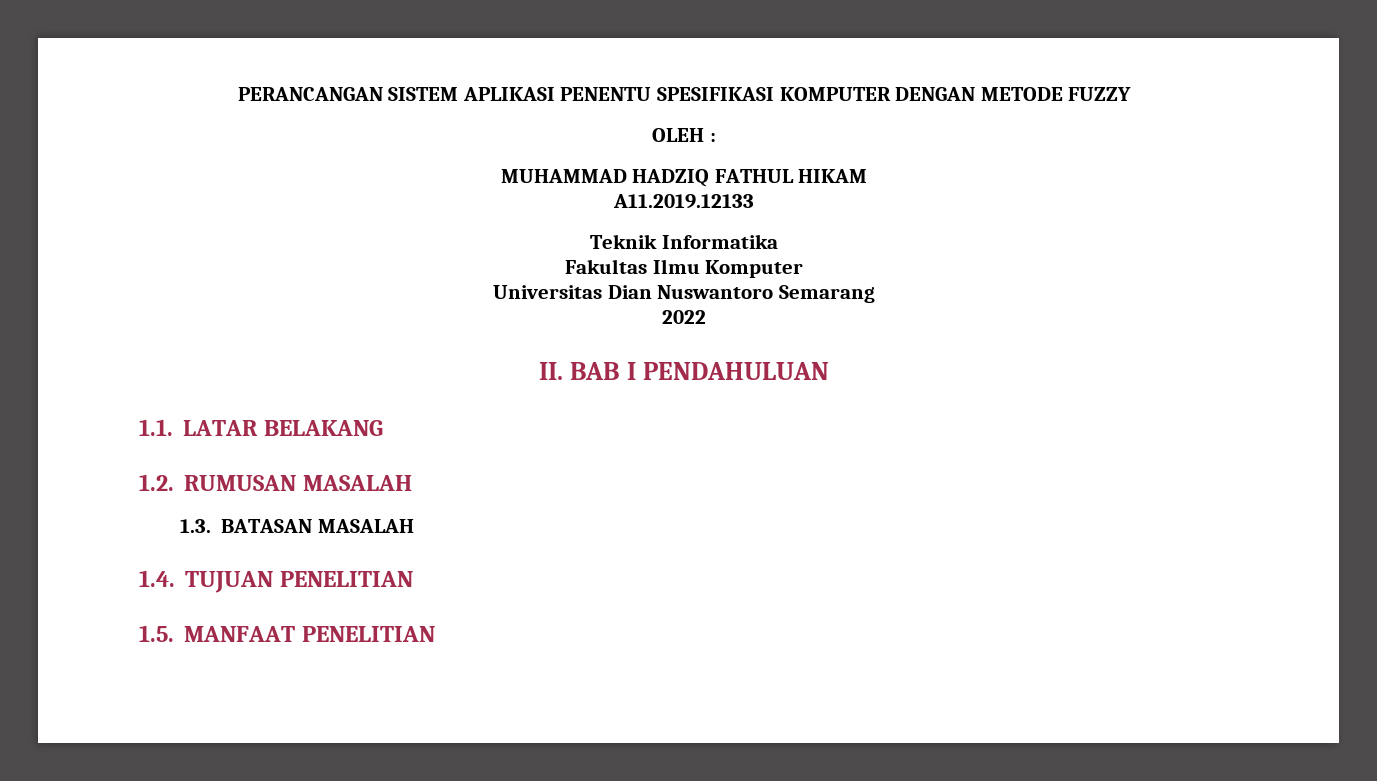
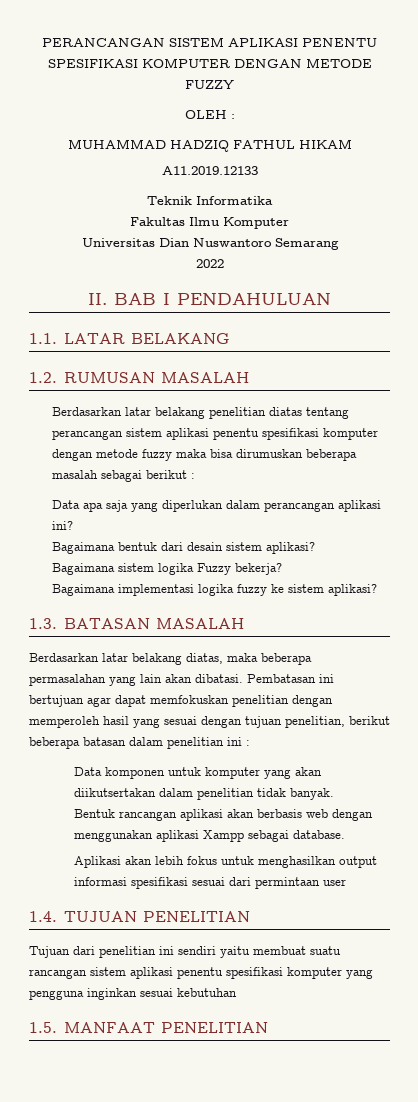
[179,519,414,533] [139,570,413,593] 1.3. BATASAN MASALAH // 1.4. TUJUAN PENELITIAN -> [51,407,349,419] [51,428,378,440] [51,449,357,461] [51,470,195,482] [51,500,381,512] [51,521,73,530] [51,542,315,554] [51,563,282,575] [51,584,377,596] [29,618,244,629] [29,653,312,665] [29,674,334,686] [29,695,333,707] [29,716,390,728] [29,737,250,749] [74,767,323,779] [74,788,335,800] [74,809,374,821] [74,830,346,842] [74,856,378,868] [74,877,347,889] [29,911,250,922] [29,946,341,958] [29,967,373,979] [29,988,237,1000] Berdasarkan latar belakang penelitian diatas tentang perancangan sistem aplikasi penentu spesifikasi komputer dengan metode fuzzy maka bisa dirumuskan beberapa masalah sebagai berikut : // Data apa saja yang diperlukan dalam perancangan aplikasi ini? // Bagaimana bentuk dari desain sistem aplikasi? // Bagaimana sistem logika Fuzzy bekerja? // Bagaimana implementasi logika fuzzy ke sistem aplikasi? // 1.3. BATASAN MASALAH // Berdasarkan latar belakang diatas, maka beberapa permasalahan yang lain akan dibatasi. Pembatasan ini bertujuan agar dapat memfokuskan penelitian dengan memperoleh hasil yang sesuai dengan tujuan penelitian, berikut beberapa batasan dalam penelitian ini : // Data komponen untuk komputer yang akan diikutsertakan dalam penelitian tidak banyak. // Bentuk rancangan aplikasi akan berbasis web dengan menggunakan aplikasi Xampp sebagai database. // Aplikasi akan lebih fokus untuk menghasilkan output informasi spesifikasi sesuai dari permintaan user // 1.4. TUJUAN PENELITIAN // Tujuan dari penelitian ini sendiri yaitu membuat suatu rancangan sistem aplikasi penentu spesifikasi komputer yang pengguna inginkan sesuai kebutuhan

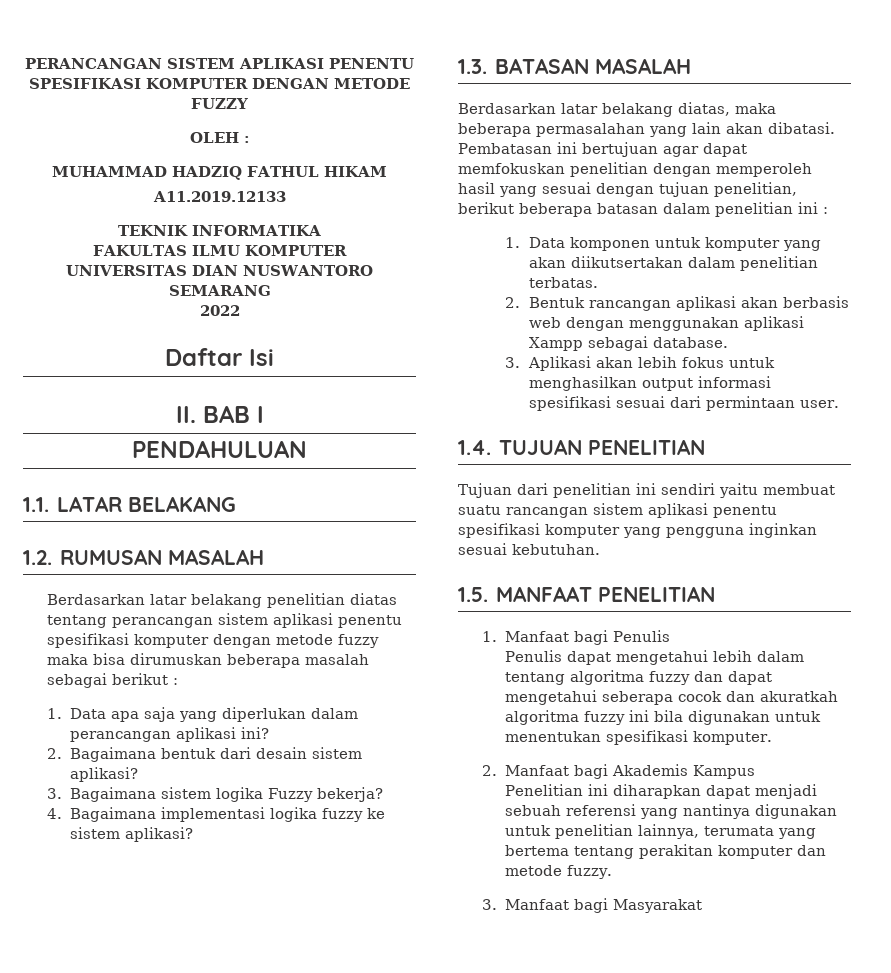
[147,196,273,205] [130,217,289,229] [81,238,339,250] Teknik Informatika // Fakultas Ilmu Komputer // Universitas Dian Nuswantoro Semarang -> [118,225,321,236] [93,245,347,256] [66,265,374,276] [168,285,271,296] TEKNIK INFORMATIKA // FAKULTAS ILMU KOMPUTER // UNIVERSITAS DIAN NUSWANTORO SEMARANG
(224, 263) none -> [165,348,274,366] // Daftar Isi
(170, 299) none -> (264, 414) //
(195, 476) none -> [46,708,62,719] 1.
(73, 525) none -> [46,748,62,759] 2.
(315, 548) none -> [46,788,62,799] 3.
(282, 569) none -> [46,808,62,819] 4.
(250, 743) none -> [505,237,521,248] 1.
[257,788,335,800] tidak banyak. // -> [528,277,598,288] [505,297,521,308] terbatas. // 2.
(346, 834) none -> [505,357,521,368] 3.
[323,879,347,886] user -> [799,400,839,408] user.
[177,988,237,997] kebutuhan -> [512,544,600,555] kebutuhan.
(268, 1027) none -> [481,630,671,645] [505,650,805,665] [505,670,773,685] [505,690,839,705] [505,710,822,725] [505,730,773,745] [481,764,756,779] [505,784,818,799] [505,804,838,819] [505,824,817,839] [505,844,827,859] [505,865,613,879] [481,898,703,913] // 1. Manfaat bagi Penulis // Penulis dapat mengetahui lebih dalam tentang algoritma fuzzy dan dapat mengetahui seberapa cocok dan akuratkah algoritma fuzzy ini bila digunakan untuk menentukan spesifikasi komputer. // 2. Manfaat bagi Akademis Kampus // Penelitian ini diharapkan dapat menjadi sebuah referensi yang nantinya digunakan untuk penelitian lainnya, terumata yang bertema tentang perakitan komputer dan metode fuzzy. // 3. Manfaat bagi Masyarakat

